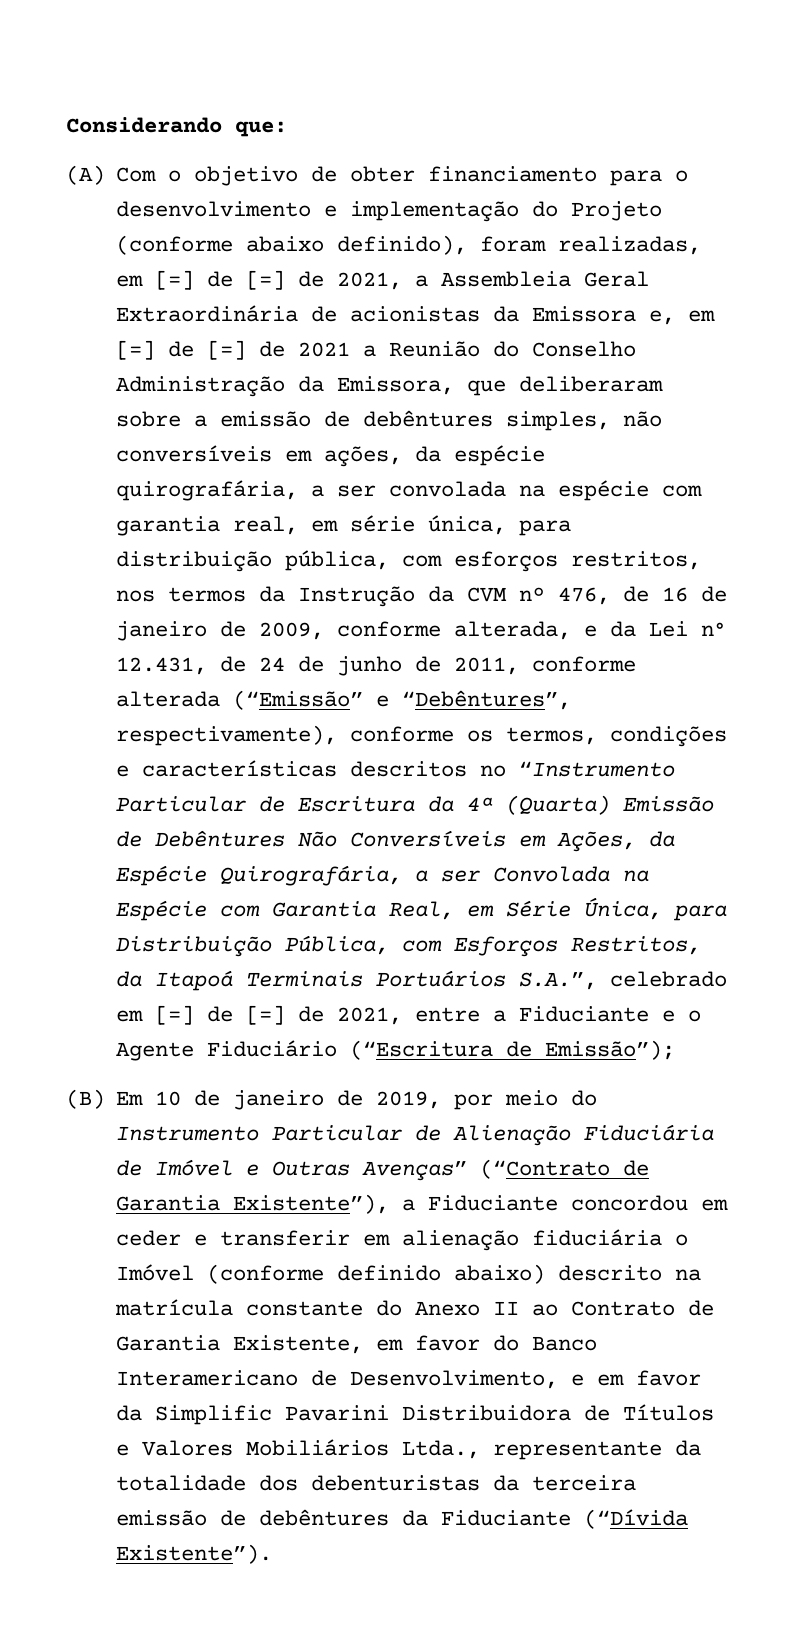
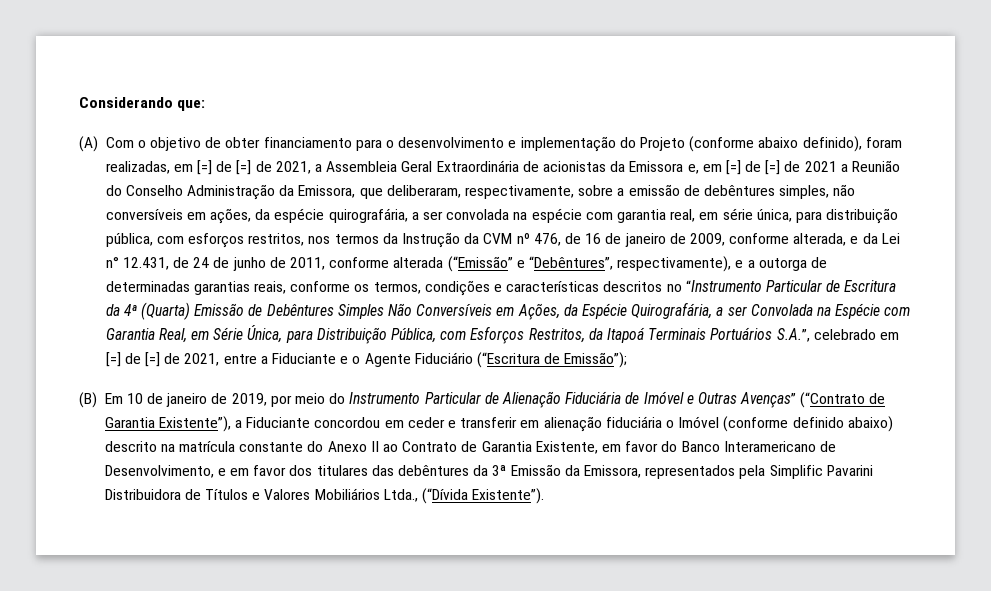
[519,376,664,392] deliberaram -> [386,185,575,199] deliberaram, respectivamente,
(338, 735) none -> [735,257,827,271] [105,281,287,295] e a outorga de determinadas garantias reais,
(286, 838) none -> [337,304,384,319] Simples
[116,1405,143,1421] da -> [289,464,766,479] dos titulares das debêntures da 3ª Emissão da Emissora, representados pela
[493,1440,702,1460] [116,1475,637,1491] [116,1509,572,1526] representante da totalidade dos debenturistas da terceira emissão de debêntures da Fiduciante -> (418, 495) none

